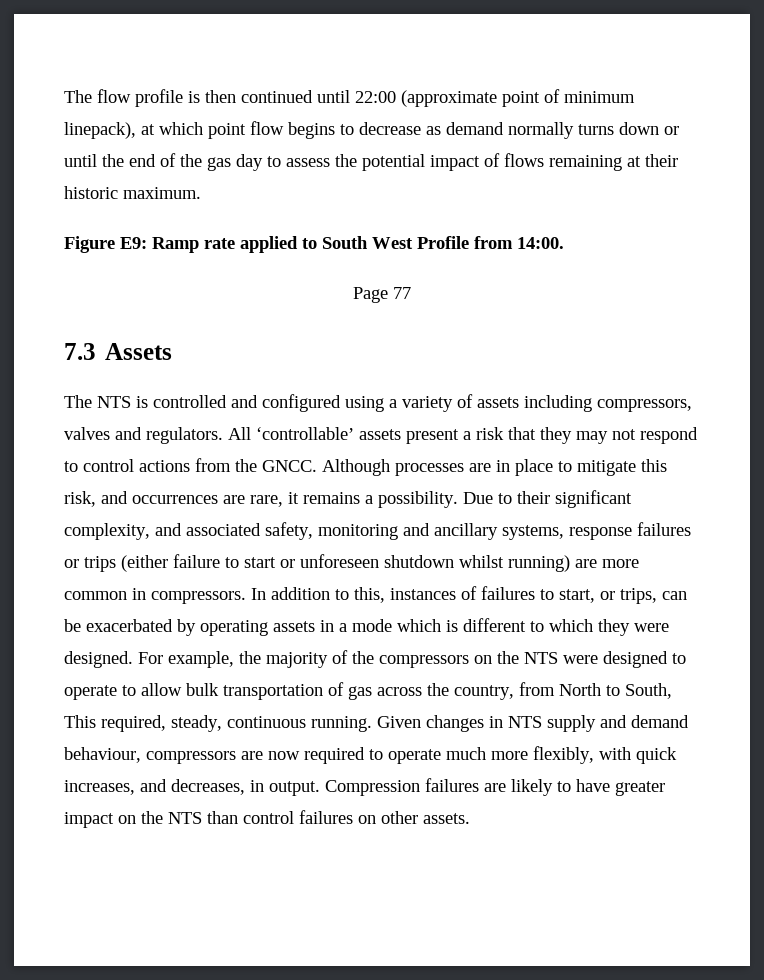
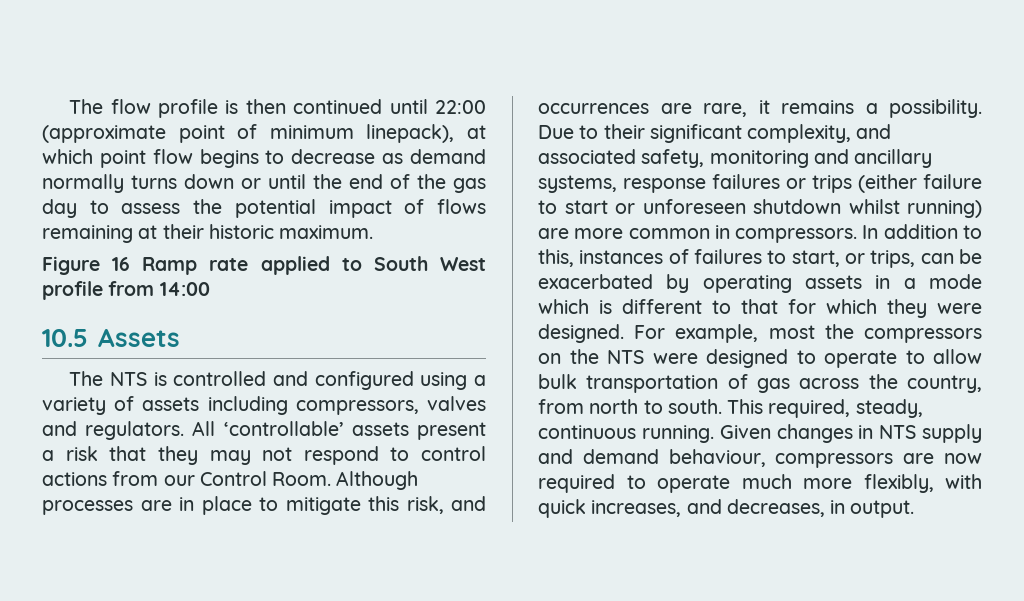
[120,237,147,249] E9: -> [112,257,131,271] 16
[417,236,564,249] [353,287,411,303] [64,343,96,360] Profile from 14:00. // Page 77 // 7.3 -> [42,281,210,300] [42,329,88,347] profile from 14:00 // 10.5
[235,459,317,472] the GNCC. -> [163,471,332,486] our Control Room.
(544, 626) none -> [741,299,816,314] that for
[239,650,348,668] the majority of -> [768,325,815,339] most
[559,683,672,699] North to South, -> [589,399,722,414] north to south.
[325,778,665,796] [64,810,470,828] Compression failures are likely to have greater impact on the NTS than control failures on other assets. -> (915, 509) none

